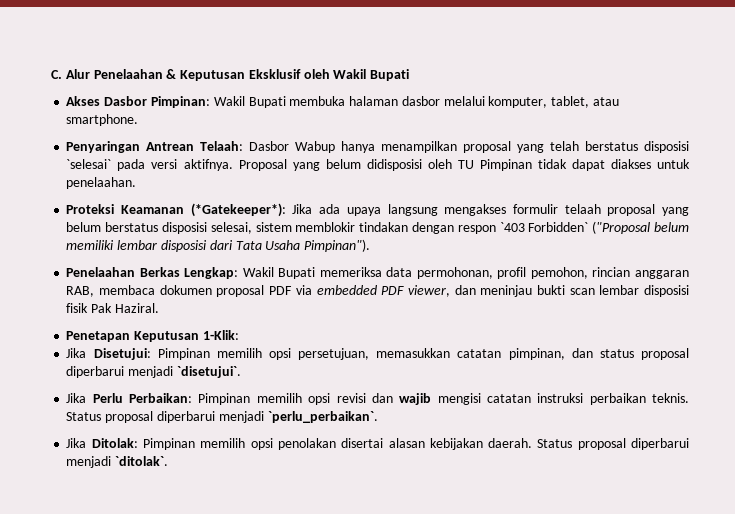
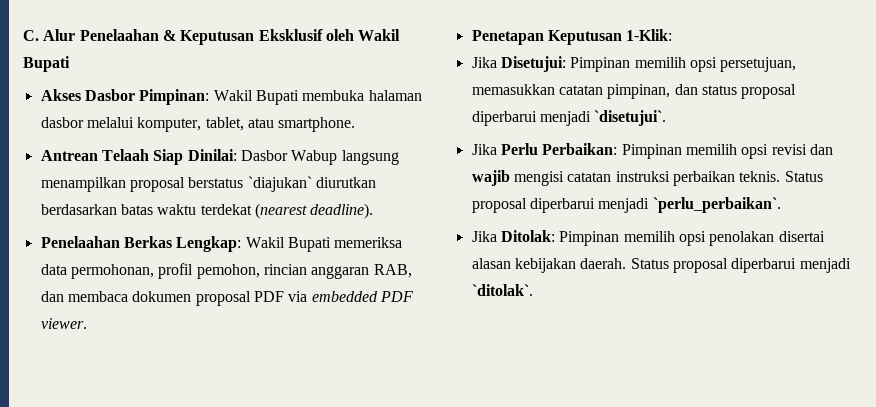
[66,141,244,153] Penyaringan Antrean Telaah: -> [40,149,237,165] Antrean Telaah Siap Dinilai:
[341,141,376,153] hanya -> [341,150,399,165] langsung
[517,141,689,153] [66,159,690,171] [66,177,137,189] [66,203,690,217] [66,221,689,234] [66,239,371,252] yang telah berstatus disposisi `selesai` pada versi aktifnya. Proposal yang belum didisposisi oleh TU Pimpinan tidak dapat diakses untuk penelaahan. // Proteksi Keamanan (*Gatekeeper*): Jika ada upaya langsung mengakses formulir telaah proposal yang belum berstatus disposisi selesai, sistem memblokir tindakan dengan respon `403 Forbidden` ("Proposal belum memiliki lembar disposisi dari Tata Usaha Pimpinan"). -> [188,176,376,192] [40,203,374,219] berstatus `diajukan` diurutkan berdasarkan batas waktu terdekat (nearest deadline).
(95, 291) none -> [40,291,64,302] dan
[407,285,689,297] [66,303,159,313] viewer, dan meninjau bukti scan lembar disposisi fisik Pak Haziral. -> [40,318,87,329] viewer.

